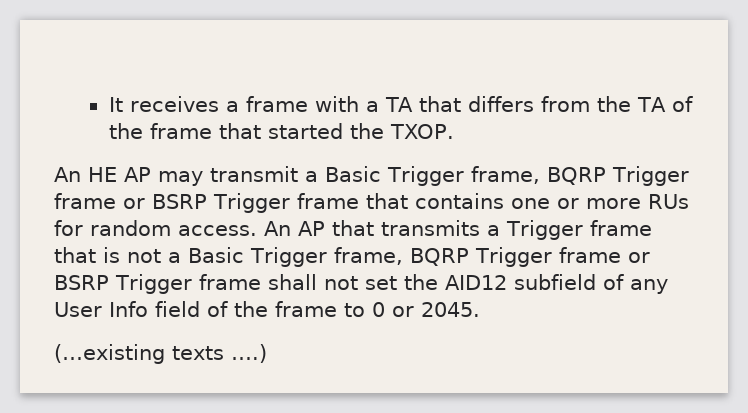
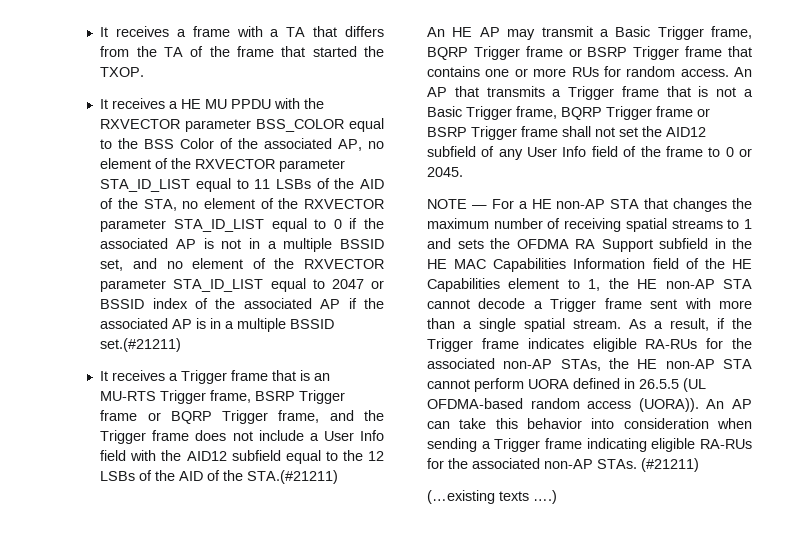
(455, 131) none -> [100,98,325,109] [100,118,384,132] [100,138,384,151] [100,158,346,172] [100,178,384,192] [100,198,385,211] [100,218,385,232] [100,238,385,252] [100,258,384,271] [100,278,384,292] [100,298,384,309] [100,318,335,332] [100,338,182,352] [100,370,331,384] [100,390,346,404] [100,410,384,424] [100,430,384,444] [100,450,385,464] [100,470,339,484] // It receives a HE MU PPDU with the RXVECTOR parameter BSS_COLOR equal to the BSS Color of the associated AP, no element of the RXVECTOR parameter STA_ID_LIST equal to 11 LSBs of the AID of the STA, no element of the RXVECTOR parameter STA_ID_LIST equal to 0 if the associated AP is not in a multiple BSSID set, and no element of the RXVECTOR parameter STA_ID_LIST equal to 2047 or BSSID index of the associated AP if the associated AP is in a multiple BSSID set.(#21211) // It receives a Trigger frame that is an MU-RTS Trigger frame, BSRP Trigger frame or BQRP Trigger frame, and the Trigger frame does not include a User Info field with the AID12 subfield equal to the 12 LSBs of the AID of the STA.(#21211)
(480, 309) none -> [427,198,752,212] [427,218,752,232] [427,238,752,252] [427,258,752,272] [427,278,752,292] [427,298,752,312] [427,318,752,332] [427,338,752,352] [427,358,752,371] [427,378,706,392] [427,398,752,412] [427,418,752,429] [427,438,752,452] [427,458,699,472] // NOTE — For a HE non-AP STA that changes the maximum number of receiving spatial streams to 1 and sets the OFDMA RA Support subfield in the HE MAC Capabilities Information field of the HE Capabilities element to 1, the HE non-AP STA cannot decode a Trigger frame sent with more than a single spatial stream. As a result, if the Trigger frame indicates eligible RA-RUs for the associated non-AP STAs, the HE non-AP STA cannot perform UORA defined in 26.5.5 (UL OFDMA-based random access (UORA)). An AP can take this behavior into consideration when sending a Trigger frame indicating eligible RA-RUs for the associated non-AP STAs. (#21211)

